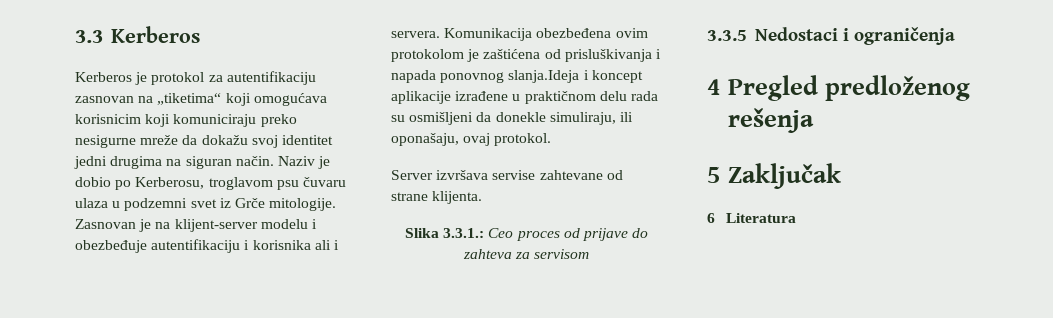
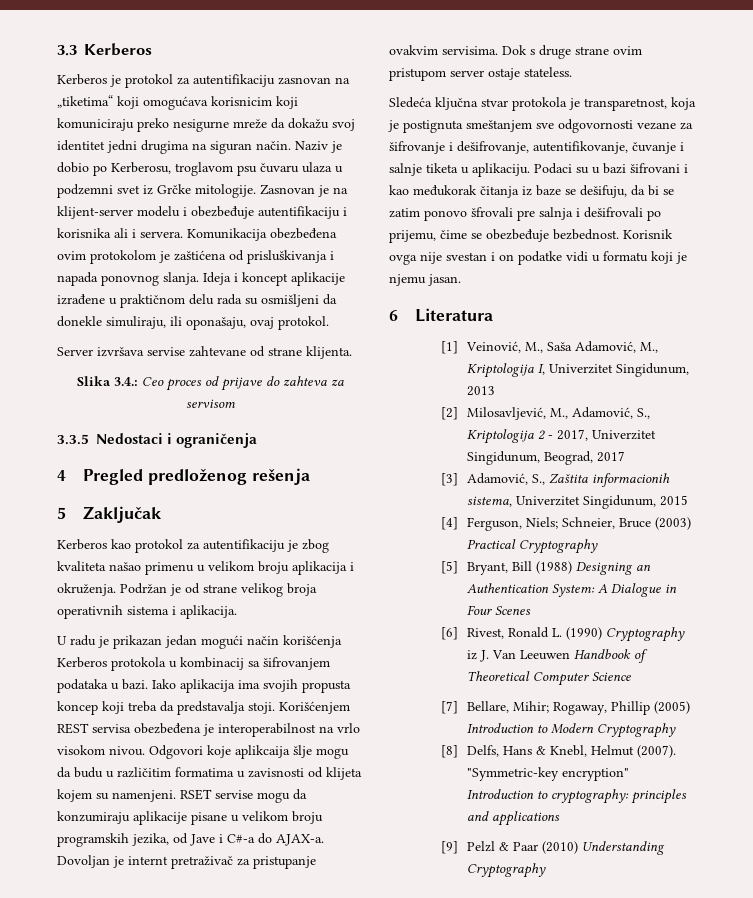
[234,198,265,208] Grče -> [157,184,191,194] Grčke
[508,70,580,83] slanja.Ideja -> [163,272,231,285] slanja. Ideja
[443,228,485,238] 3.3.1.: -> [114,377,138,386] 3.4.:
[707,213,796,223] 6 Literatura -> [57,539,329,553] [57,561,354,575] [57,583,317,597] [57,605,237,619] [57,635,342,649] [57,657,330,671] [57,679,351,693] [57,701,350,715] [57,723,360,737] [57,745,349,759] [57,767,362,780] [57,789,307,803] [57,811,323,825] [57,833,324,847] [57,855,316,869] [389,45,642,59] [389,67,572,81] [389,97,696,111] [388,119,693,133] [389,141,684,154] [389,163,688,177] [389,185,674,198] [389,207,661,221] [389,229,673,243] [389,251,687,265] [389,274,461,286] [389,308,494,322] [441,341,659,354] [467,363,690,378] [467,386,496,396] [441,407,651,420] [467,429,657,444] [467,451,626,465] [441,473,671,487] [467,495,689,509] [441,517,692,531] [467,539,599,554] [441,561,652,575] [467,583,678,597] [467,605,532,615] [441,627,686,642] [467,649,649,663] [467,671,632,686] [441,701,691,715] [467,723,677,738] [441,745,677,758] [467,767,630,781] [467,789,688,804] [467,811,561,826] [441,841,666,855] [467,863,547,878] Kerberos kao protokol za autentifikaciju je zbog kvaliteta našao primenu u velikom broju aplikacija i okruženja. Podržan je od strane velikog broja operativnih sistema i aplikacija. // U radu je prikazan jedan mogući način korišćenja Kerberos protokola u kombinacij sa šifrovanjem podataka u bazi. Iako aplikacija ima svojih propusta koncep koji treba da predstavalja stoji. Korišćenjem REST servisa obezbeđena je interoperabilnost na vrlo visokom nivou. Odgovori koje aplikcaija šlje mogu da budu u različitim formatima u zavisnosti od klijeta kojem su namenjeni. RSET servise mogu da konzumiraju aplikacije pisane u velikom broju programskih jezika, od Jave i C#-a do AJAX-a. Dovoljan je internt pretraživač za pristupanje ovakvim servisima. Dok s druge strane ovim pristupom server ostaje stateless. // Sledeća ključna stvar protokola je transparetnost, koja je postignuta smeštanjem sve odgovornosti vezane za šifrovanje i dešifrovanje, autentifikovanje, čuvanje i salnje tiketa u aplikaciju. Podaci su u bazi šifrovani i kao međukorak čitanja iz baze se dešifuju, da bi se zatim ponovo šfrovali pre salnja i dešifrovali po prijemu, čime se obezbeđuje bezbednost. Korisnik ovga nije svestan i on podatke vidi u formatu koji je njemu jasan. // 6 Literatura // [1] Veinović, M., Saša Adamović, M., Kriptologija I, Univerzitet Singidunum, 2013 // [2] Milosavljević, M., Adamović, S., Kriptologija 2 - 2017, Univerzitet Singidunum, Beograd, 2017 // [3] Adamović, S., Zaštita informacionih sistema, Univerzitet Singidunum, 2015 // [4] Ferguson, Niels; Schneier, Bruce (2003) Practical Cryptography // [5] Bryant, Bill (1988) Designing an Authentication System: A Dialogue in Four Scenes // [6] Rivest, Ronald L. (1990) Cryptography iz J. Van Leeuwen Handbook of Theoretical Computer Science // [7] Bellare, Mihir; Rogaway, Phillip (2005) Introduction to Modern Cryptography // [8] Delfs, Hans & Knebl, Helmut (2007). "Symmetric-key encryption" Introduction to cryptography: principles and applications // [9] Pelzl & Paar (2010) Understanding Cryptography

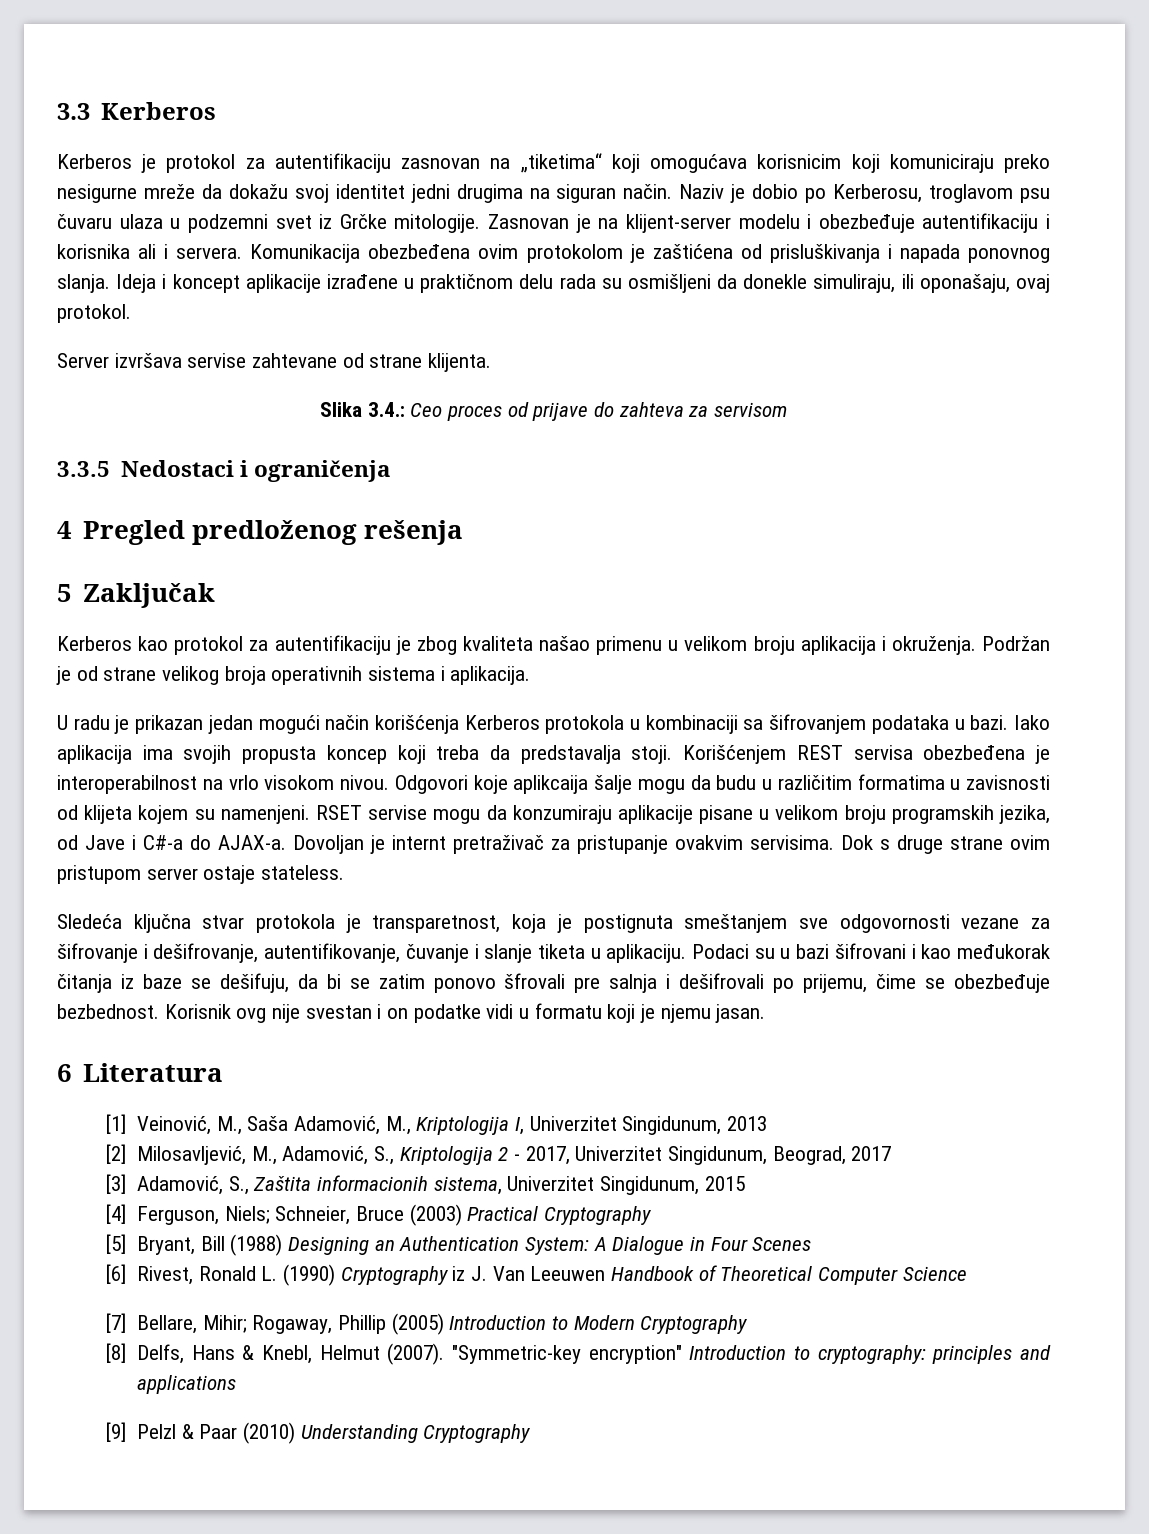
[180,657,244,670] kombinacij -> [645,715,738,734] kombinaciji
[293,745,312,758] šlje -> [594,775,632,794] šalje
[389,163,422,176] salnje -> [484,944,533,963] slanje
[389,254,417,265] ovga -> [236,1008,267,1023] ovg

